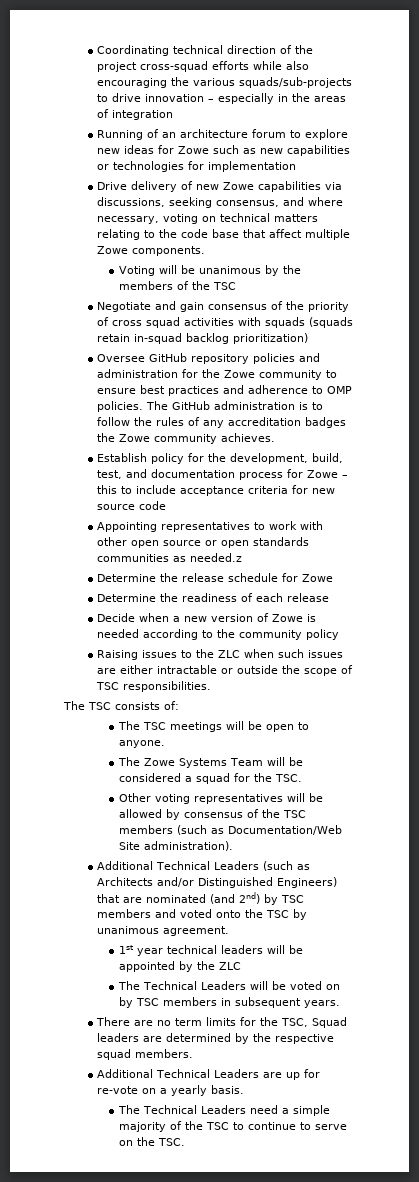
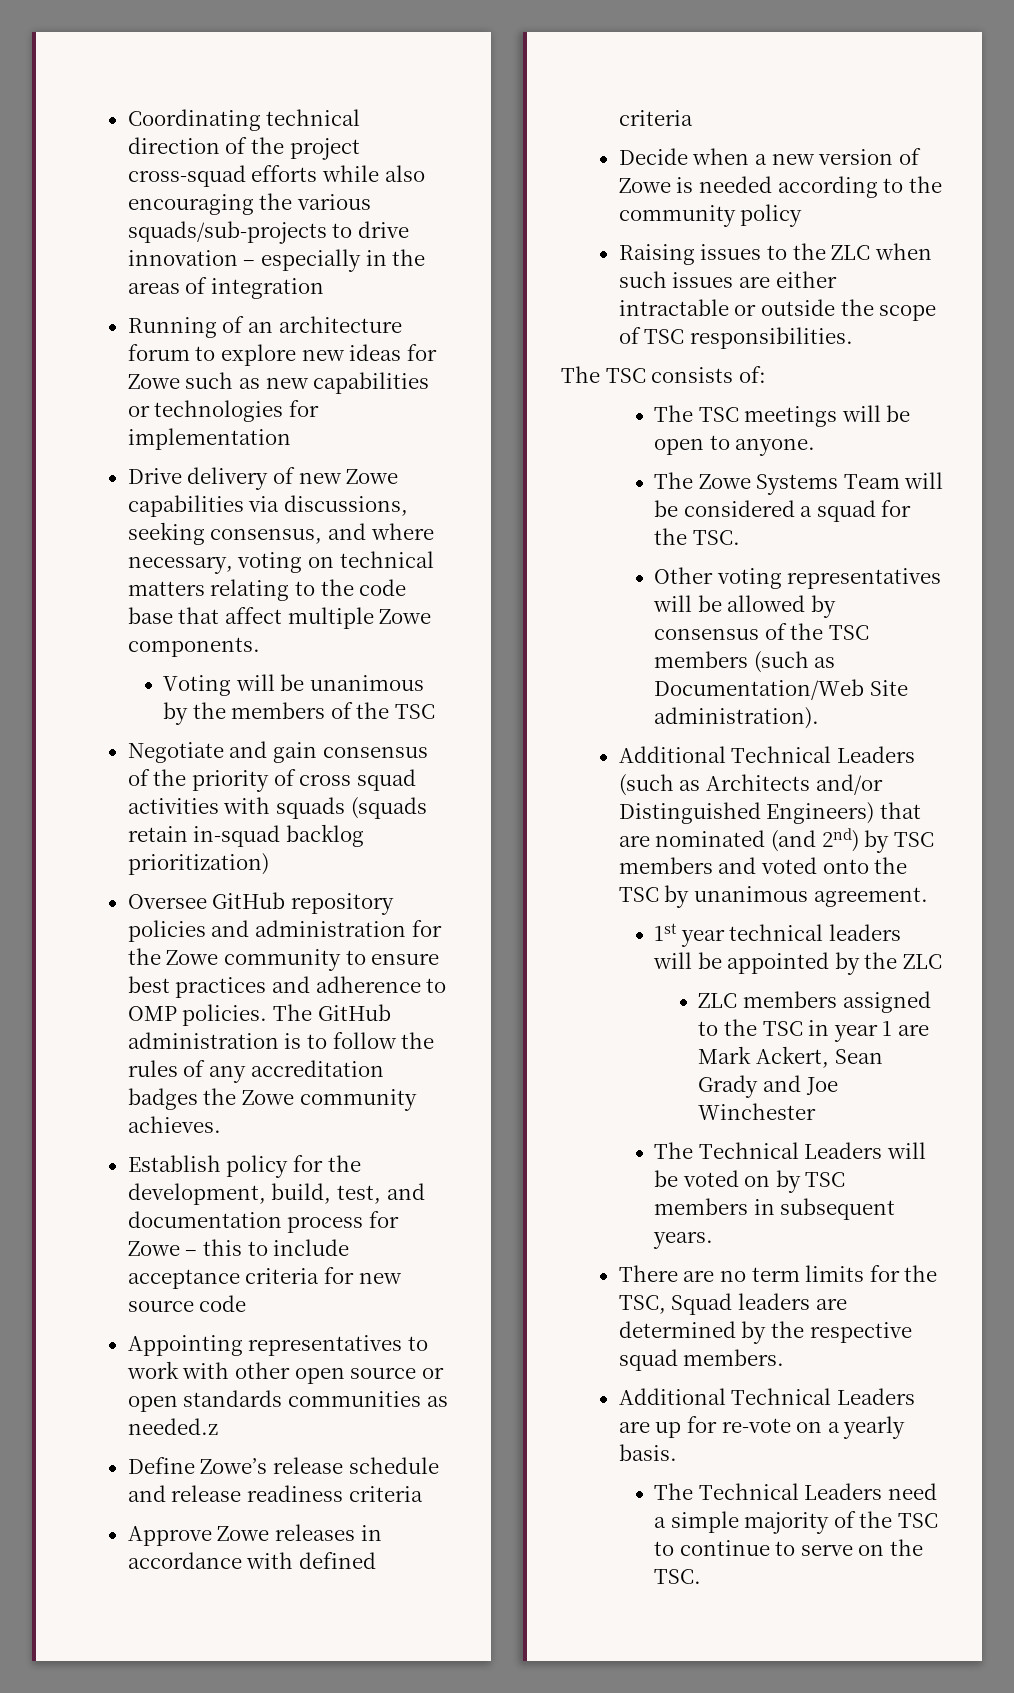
[97,573,334,582] [97,593,330,602] Determine the release schedule for Zowe // Determine the readiness of each release -> [127,1457,439,1474] [127,1485,423,1502] [127,1524,382,1546] [127,1552,376,1569] [618,110,693,126] Define Zowe’s release schedule and release readiness criteria // Approve Zowe releases in accordance with defined criteria
(241, 966) none -> [698,991,931,1013] [698,1019,929,1042] [698,1046,883,1068] [698,1075,838,1098] [698,1103,817,1120] // ZLC members assigned to the TSC in year 1 are Mark Ackert, Sean Grady and Joe Winchester

